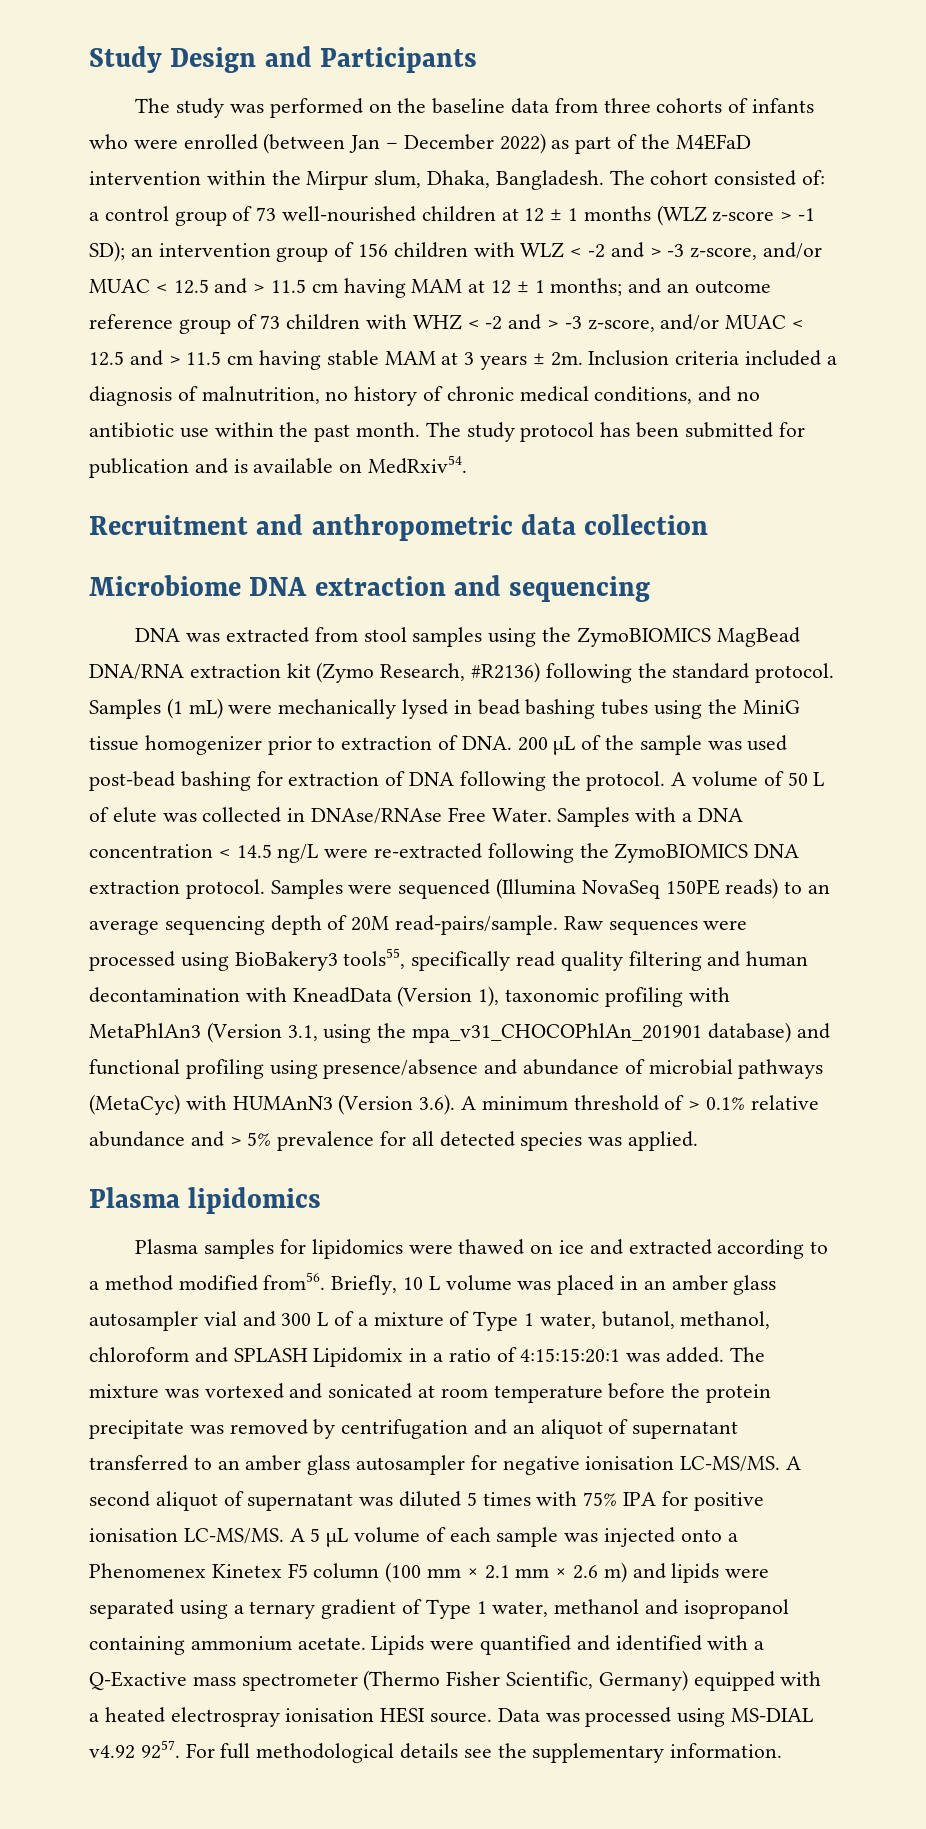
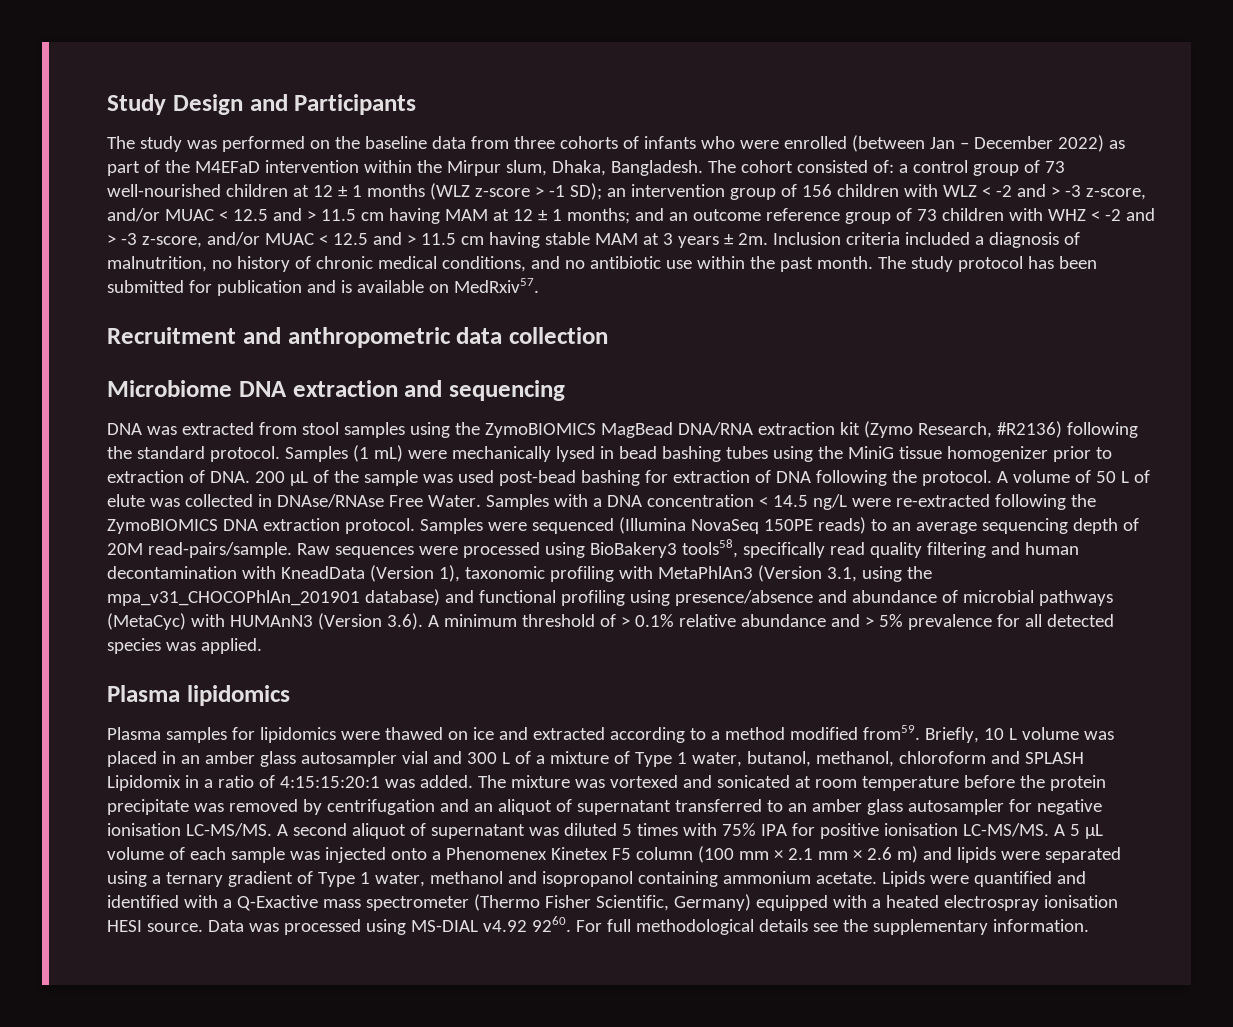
[368,455,468,474] MedRxiv54. -> [453,278,539,293] MedRxiv57.
[343,948,406,969] tools55, -> [681,539,738,558] tools58,
[263,1272,326,1290] from56. -> [862,725,920,740] from59.
[140,1740,180,1759] 9257. -> [531,916,571,932] 9260.

